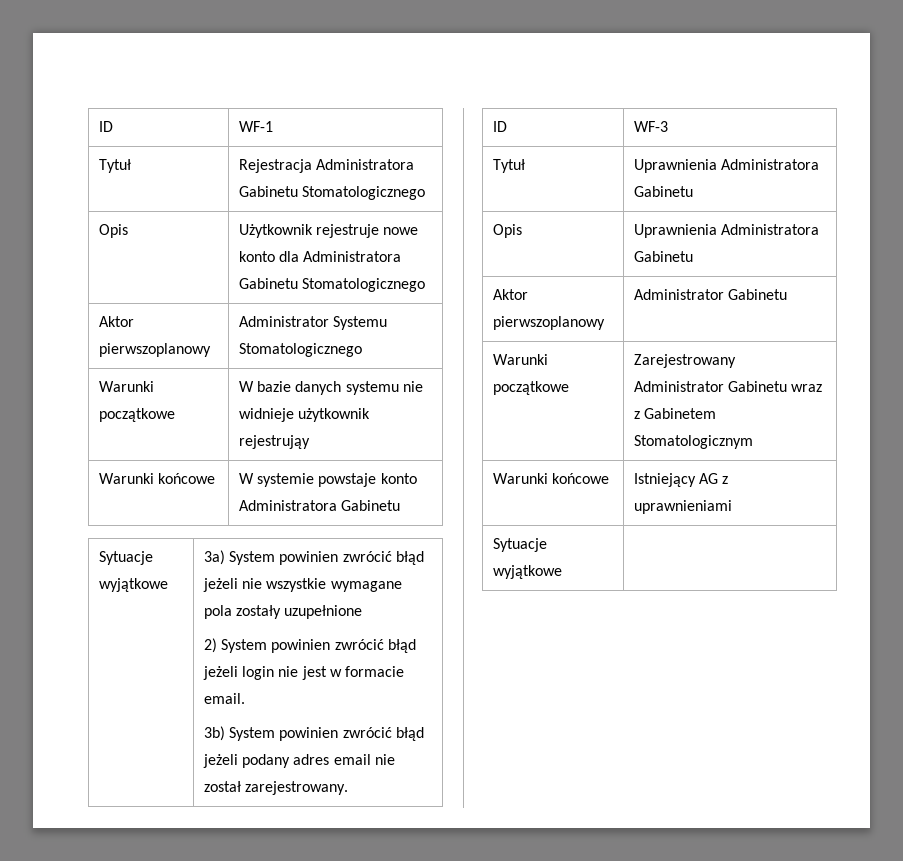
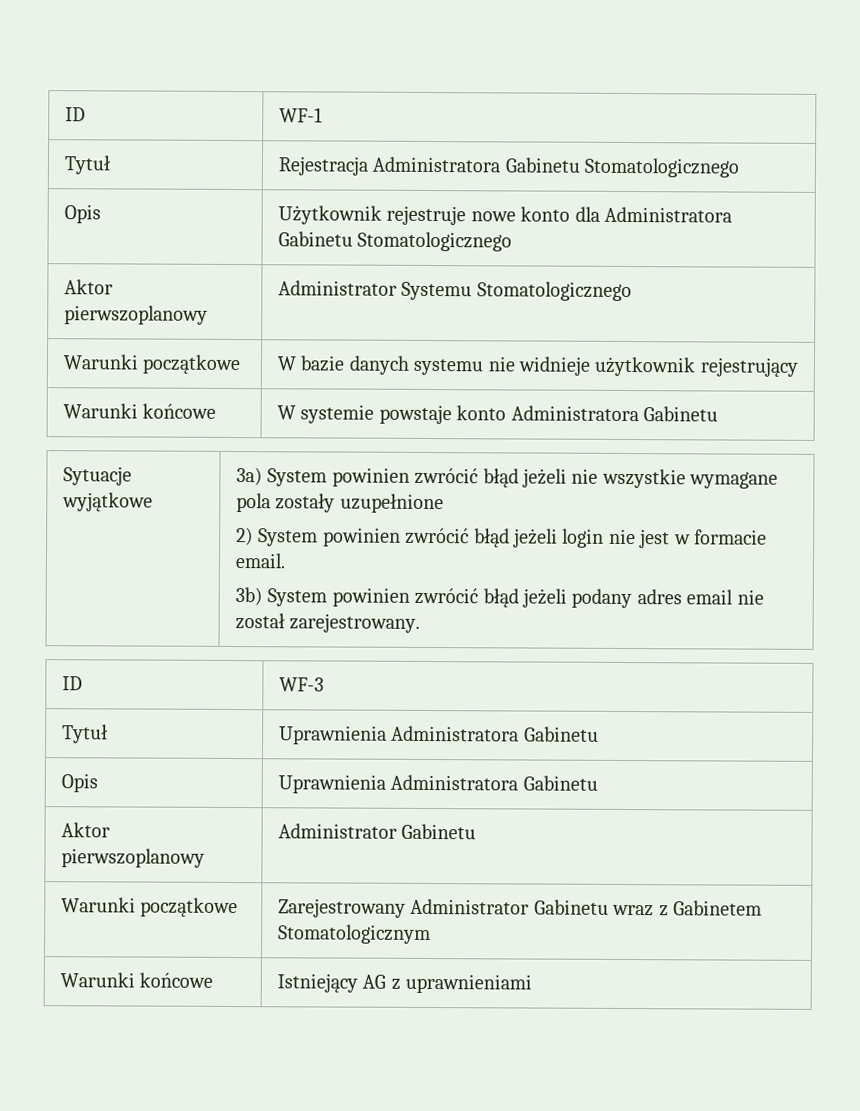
[239,435,311,449] rejestrująy -> [699,357,799,377] rejestrujący
[493,538,548,552] [493,565,563,579] // Sytuacje wyjątkowe | -> (533, 983) none

